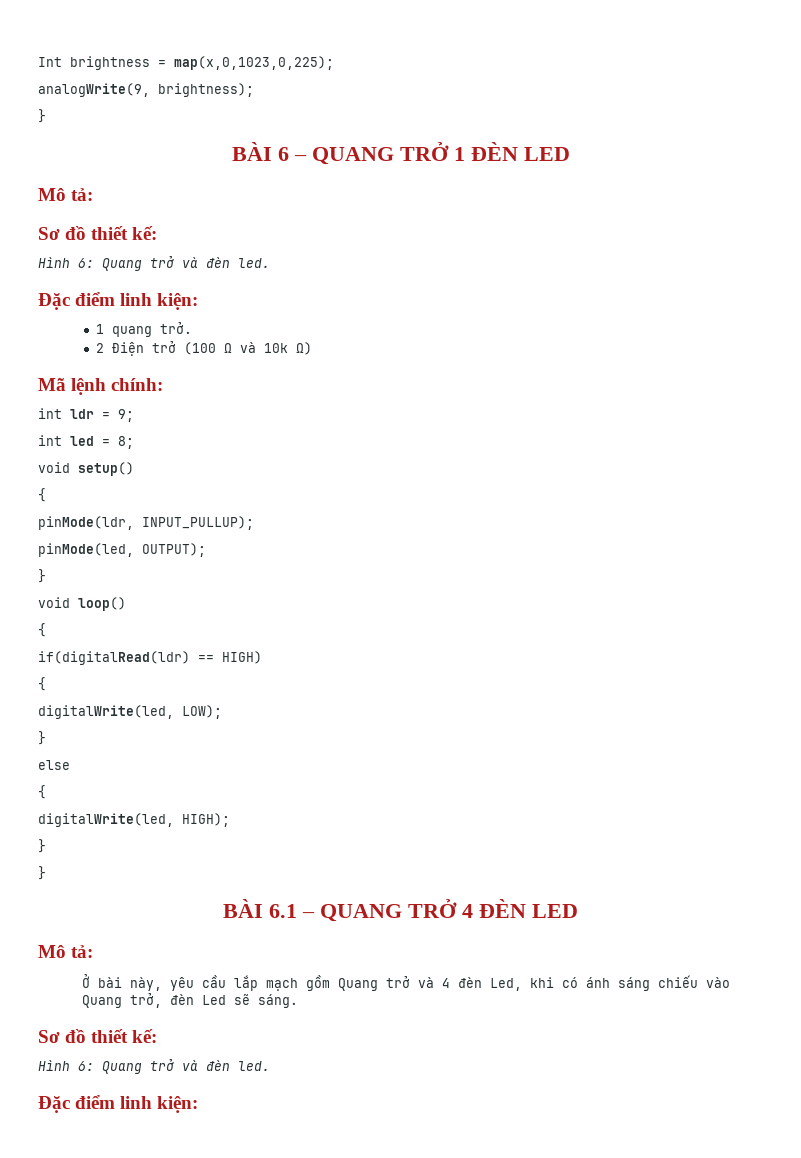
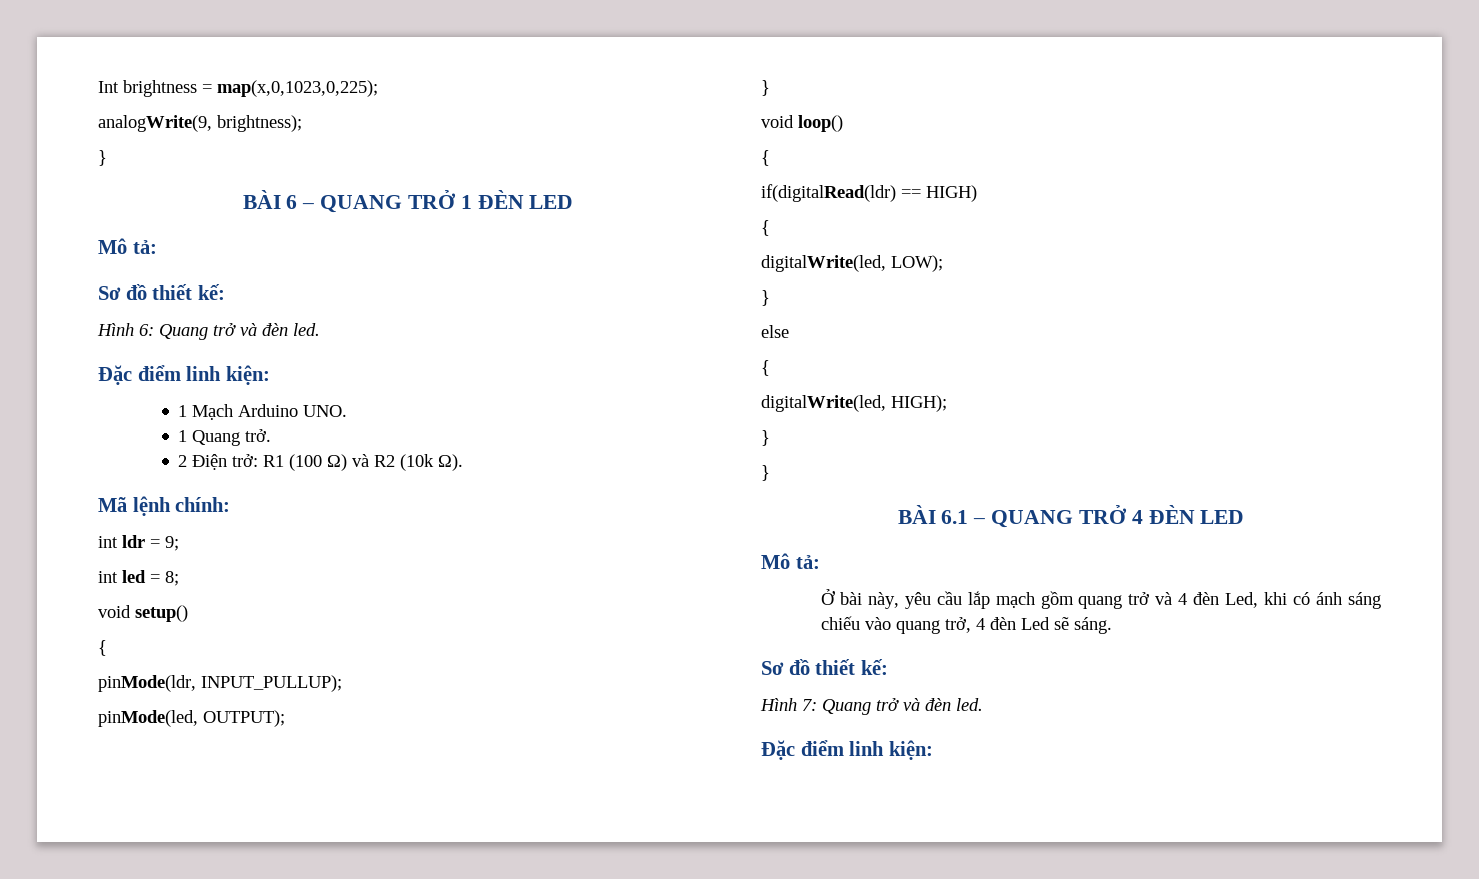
[111,322,192,337] [95,341,312,356] quang trở. // 2 Điện trở (100 Ω và 10k Ω) -> [192,404,348,420] [178,429,272,446] [178,454,464,471] Mạch Arduino UNO. // 1 Quang trở. // 2 Điện trở: R1 (100 Ω) và R2 (10k Ω).
[337,978,378,991] Quang -> [1078,595,1123,609] quang
[81,993,162,1008] Quang trở, -> [895,617,985,634] quang trở, 4
[78,1061,94,1071] 6: -> [802,699,817,711] 7:

